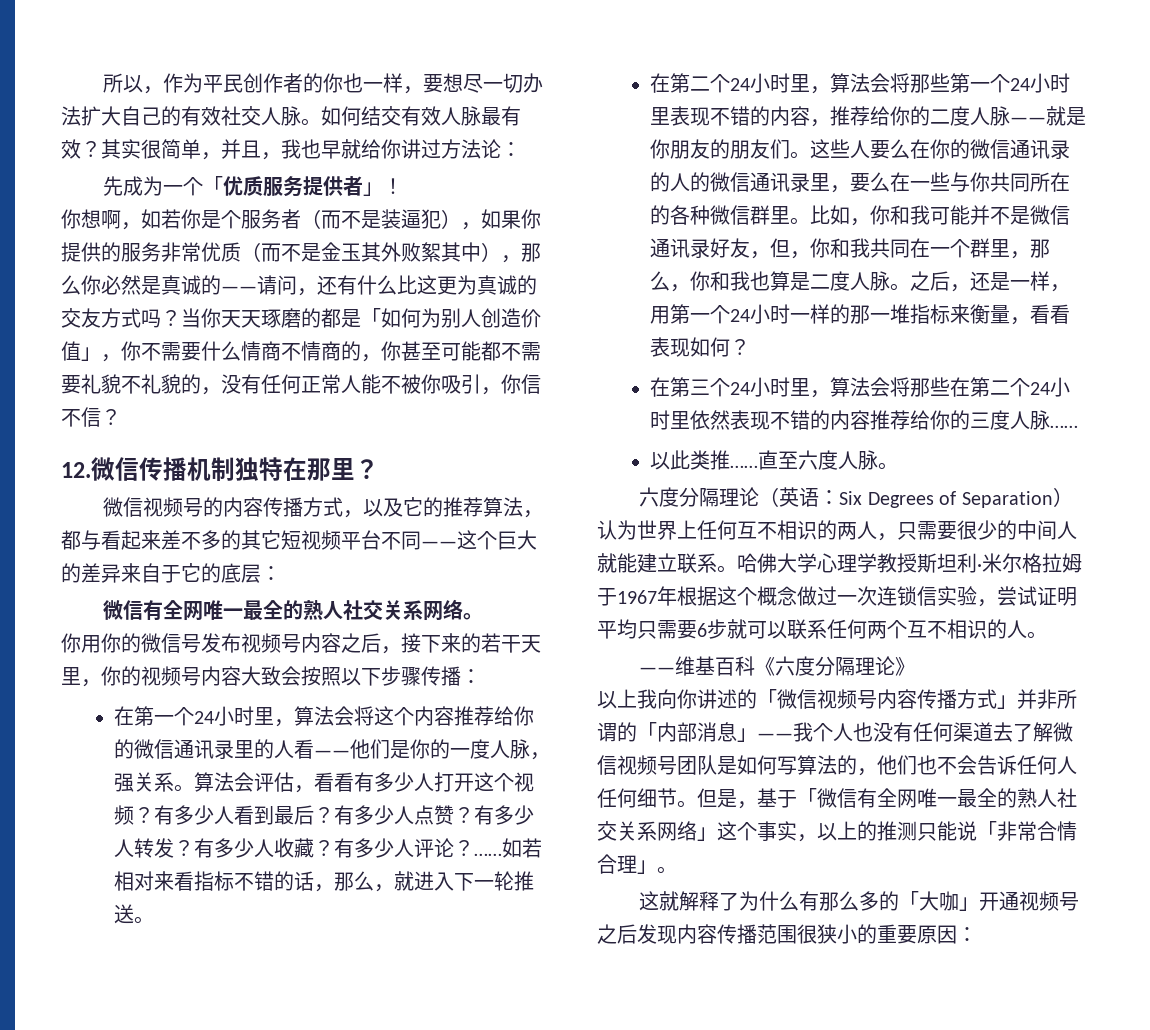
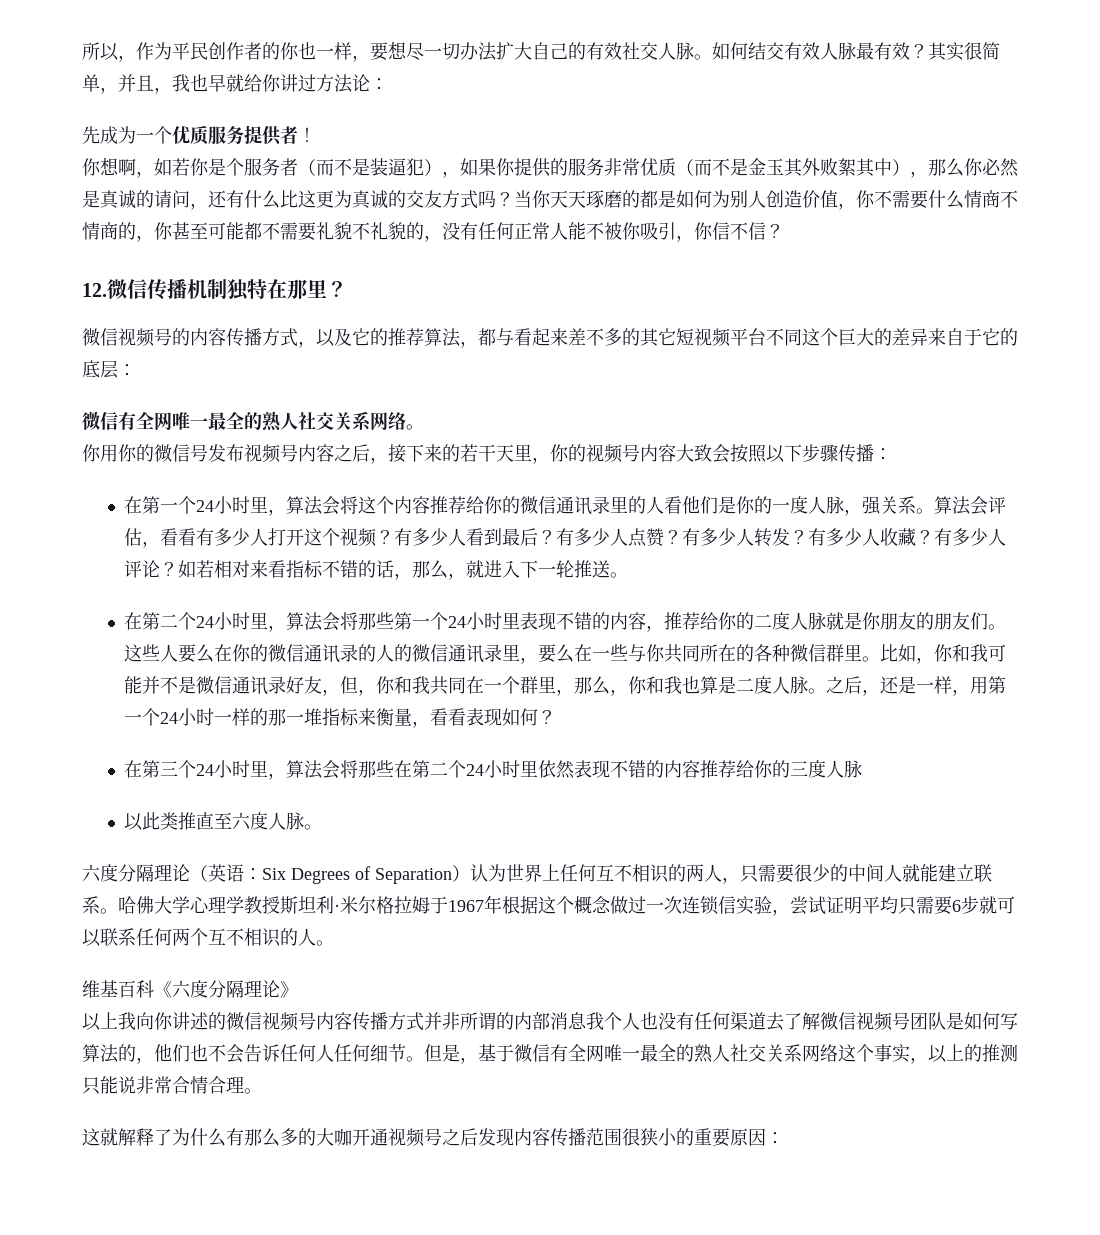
[203,176,224,194] 「 -> (172, 135) none
[363,182,384,196] 」 -> (298, 135) none
[221,286,257,293] —— -> (154, 199) none
[361,308,381,326] 「 -> (676, 199) none
[81,347,101,361] 」 -> (838, 199) none
[421,541,457,548] —— -> (802, 337) none
[314,750,351,757] —— -> (682, 505) none
[474,853,503,856] …… -> (178, 569) none
[1010,117,1047,124] —— -> (826, 621) none
[1050,425,1079,428] …… -> (862, 769) none
[730,465,759,468] …… -> (196, 821) none
[639,667,676,674] —— -> (334, 943) none
[757,689,777,707] 「 -> (226, 1021) none
[997,695,1017,709] 」 -> (424, 1021) none
[637,722,657,740] 「 -> (514, 1021) none
[737,728,793,742] 」—— -> (587, 1021) none
[797,788,1077,808] [597,821,717,841] 「微信有全网唯一最全的熟人社交关系网络」 -> [514,1044,838,1063] 微信有全网唯一最全的熟人社交关系网络
[977,821,997,839] 「 -> (136, 1085) none
[637,860,657,874] 」 -> (244, 1084) none
[899,891,980,911] 「大咖」 -> [316,1128,352,1146] 大咖

